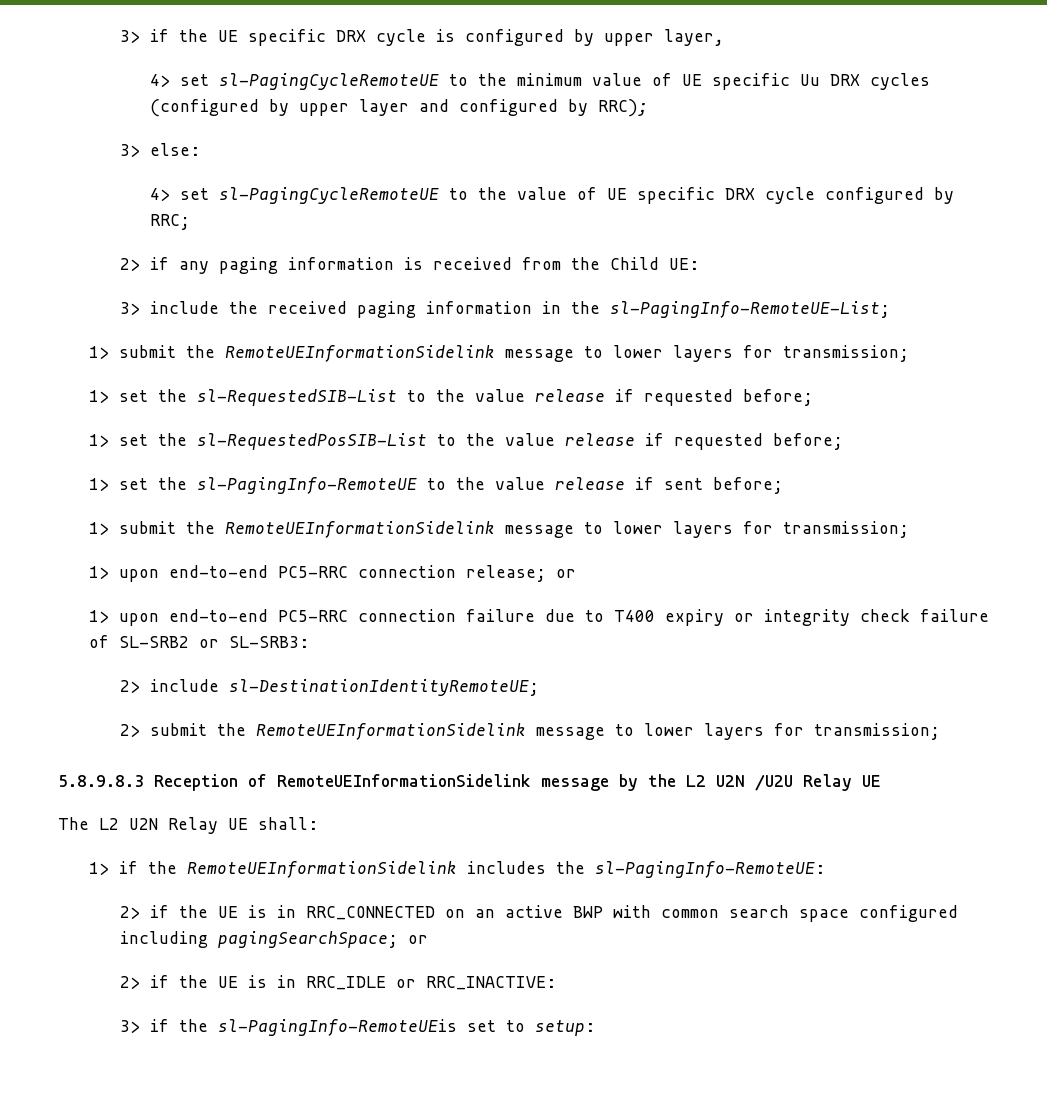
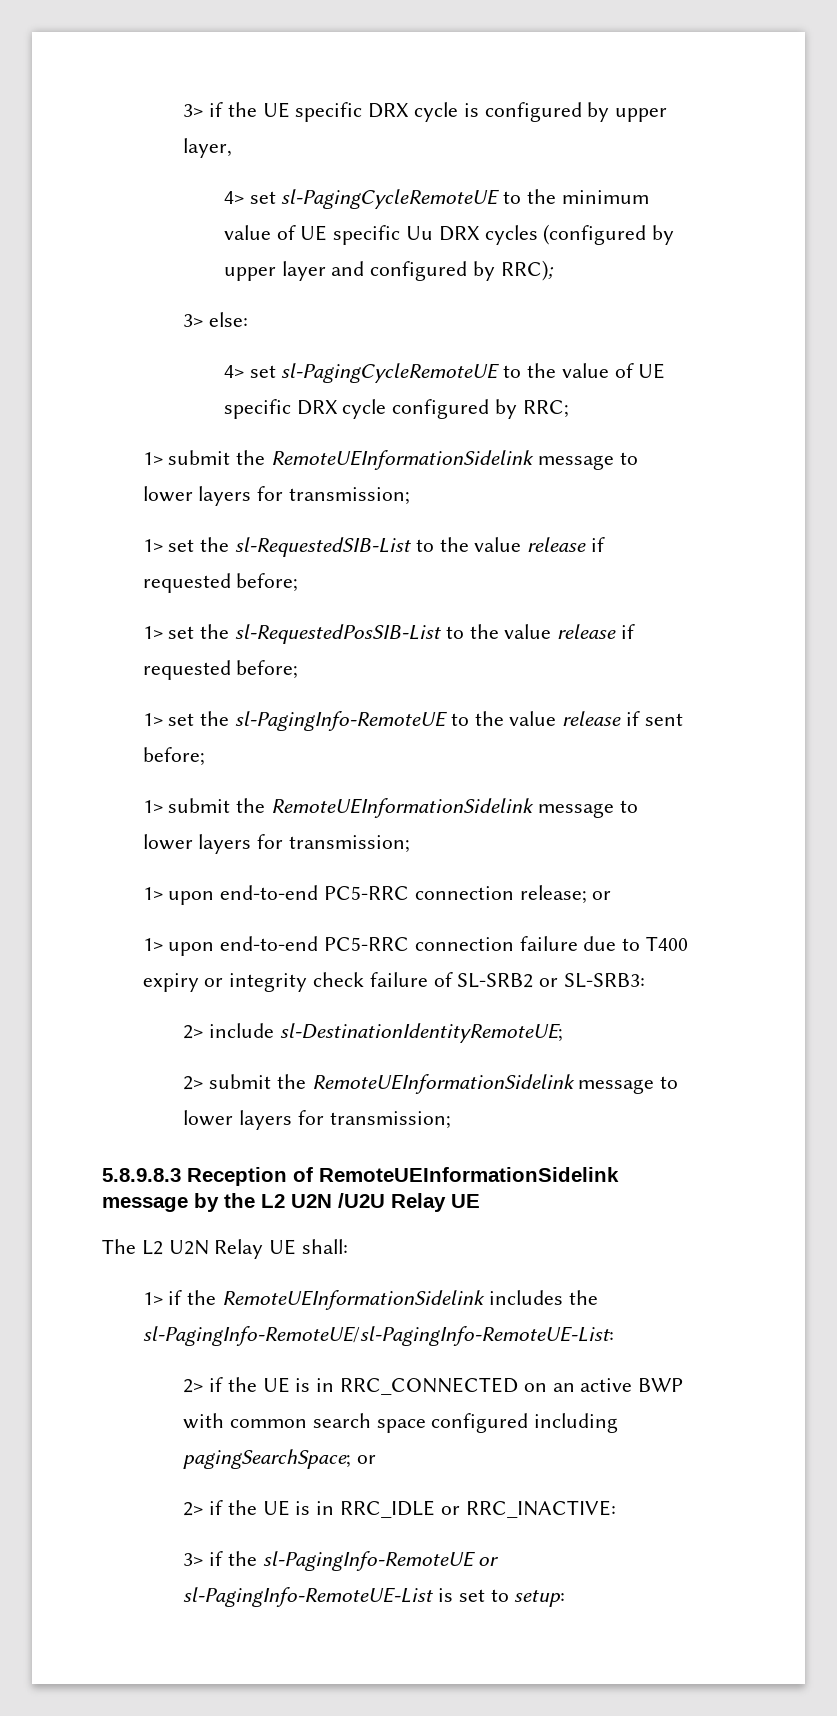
[119,257,699,274] [119,301,890,318] // 2> if any paging information is received from the Child UE: // 3> include the received paging information in the sl-PagingInfo-RemoteUE-List; -> (569, 409) none
[594,861,825,878] sl-PagingInfo-RemoteUE: -> [142,1326,614,1346] sl-PagingInfo-RemoteUE/sl-PagingInfo-RemoteUE-List:
[217,1019,457,1036] sl-PagingInfo-RemoteUEis -> [262,1551,500,1571] [183,1587,454,1607] sl-PagingInfo-RemoteUE or sl-PagingInfo-RemoteUE-List is

